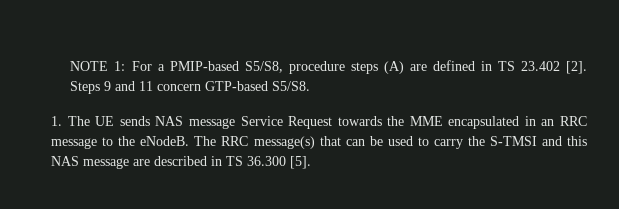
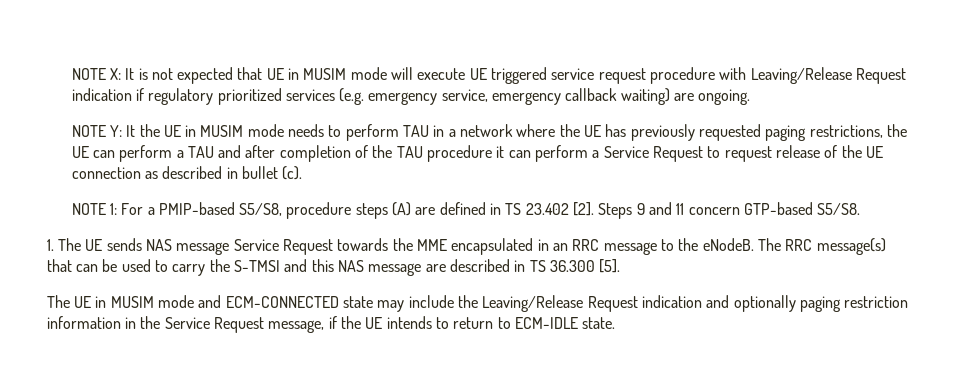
[70,61,109,71] NOTE -> [71,67,906,84] [71,88,751,105] [71,124,907,141] [71,145,883,162] [71,166,303,180] [71,203,106,215] NOTE X: It is not expected that UE in MUSIM mode will execute UE triggered service request procedure with Leaving/Release Request indication if regulatory prioritized services (e.g. emergency service, emergency callback waiting) are ongoing. // NOTE Y: It the UE in MUSIM mode needs to perform TAU in a network where the UE has previously requested paging restrictions, the UE can perform a TAU and after completion of the TAU procedure it can perform a Service Request to request release of the UE connection as described in bullet (c). // NOTE
(312, 162) none -> [46,295,909,312] [46,316,616,333] // The UE in MUSIM mode and ECM-CONNECTED state may include the Leaving/Release Request indication and optionally paging restriction information in the Service Request message, if the UE intends to return to ECM-IDLE state.

